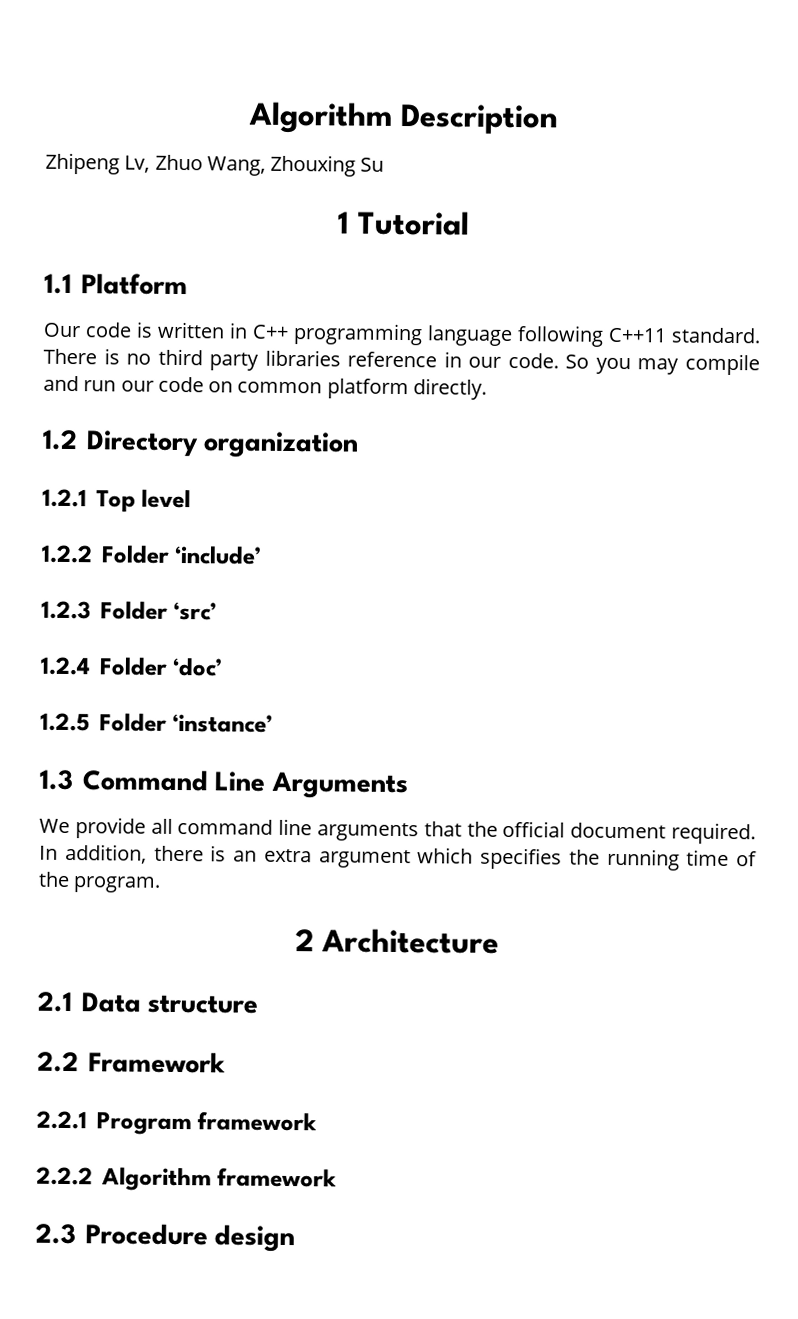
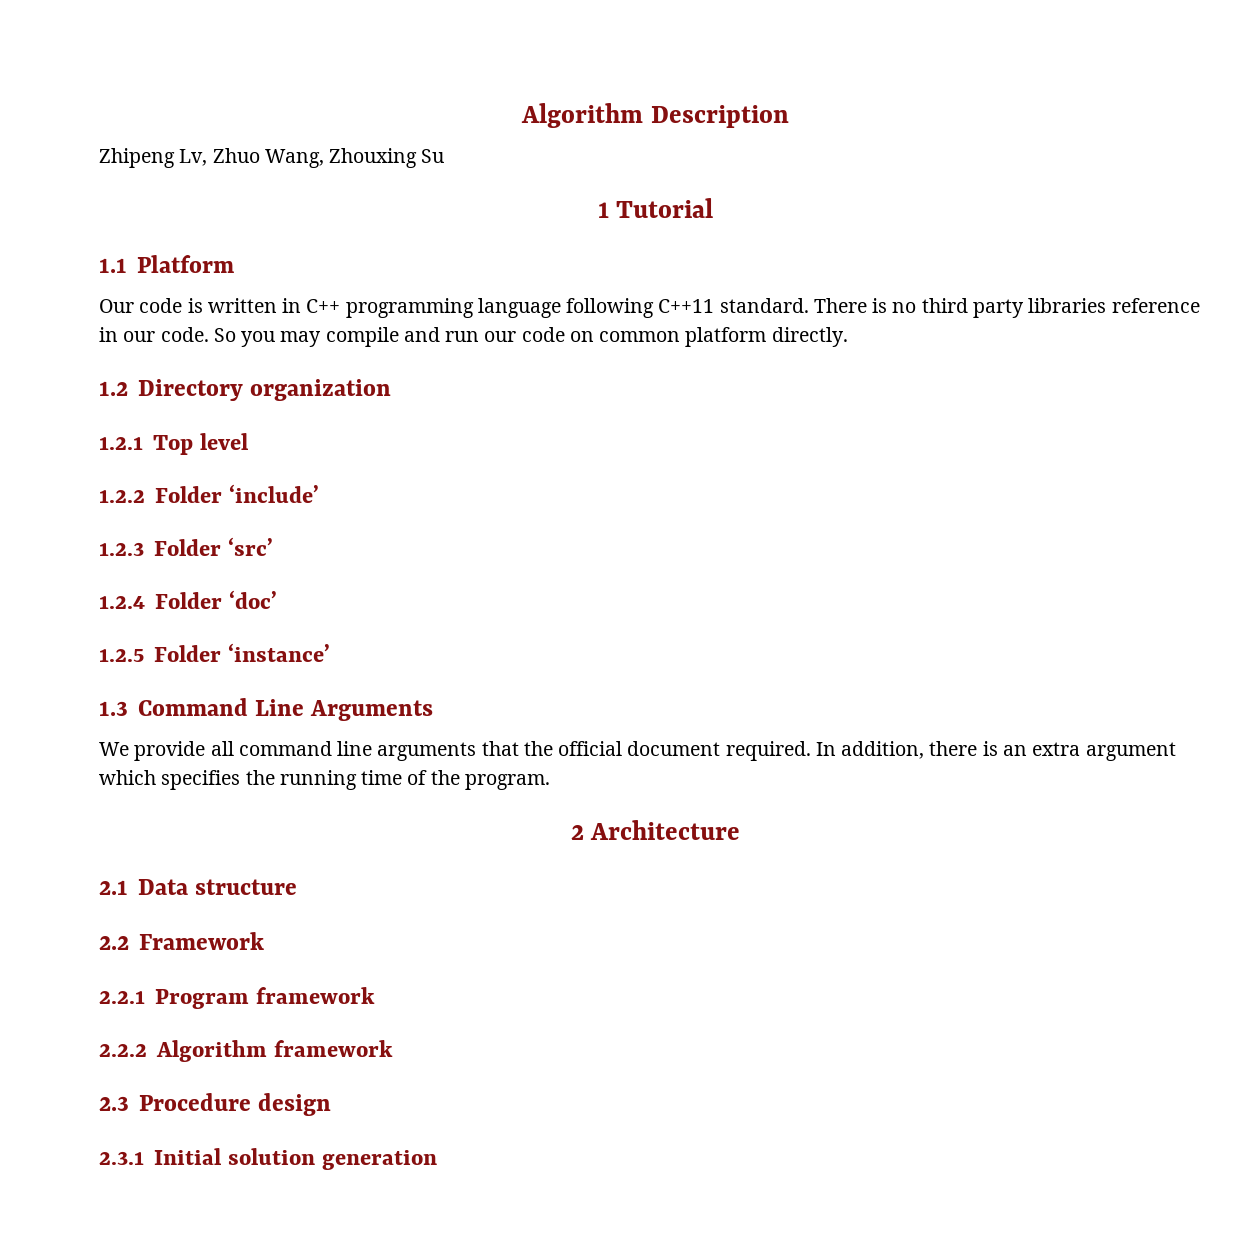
(296, 1238) none -> [99,1148,437,1170] // 2.3.1 Initial solution generation

